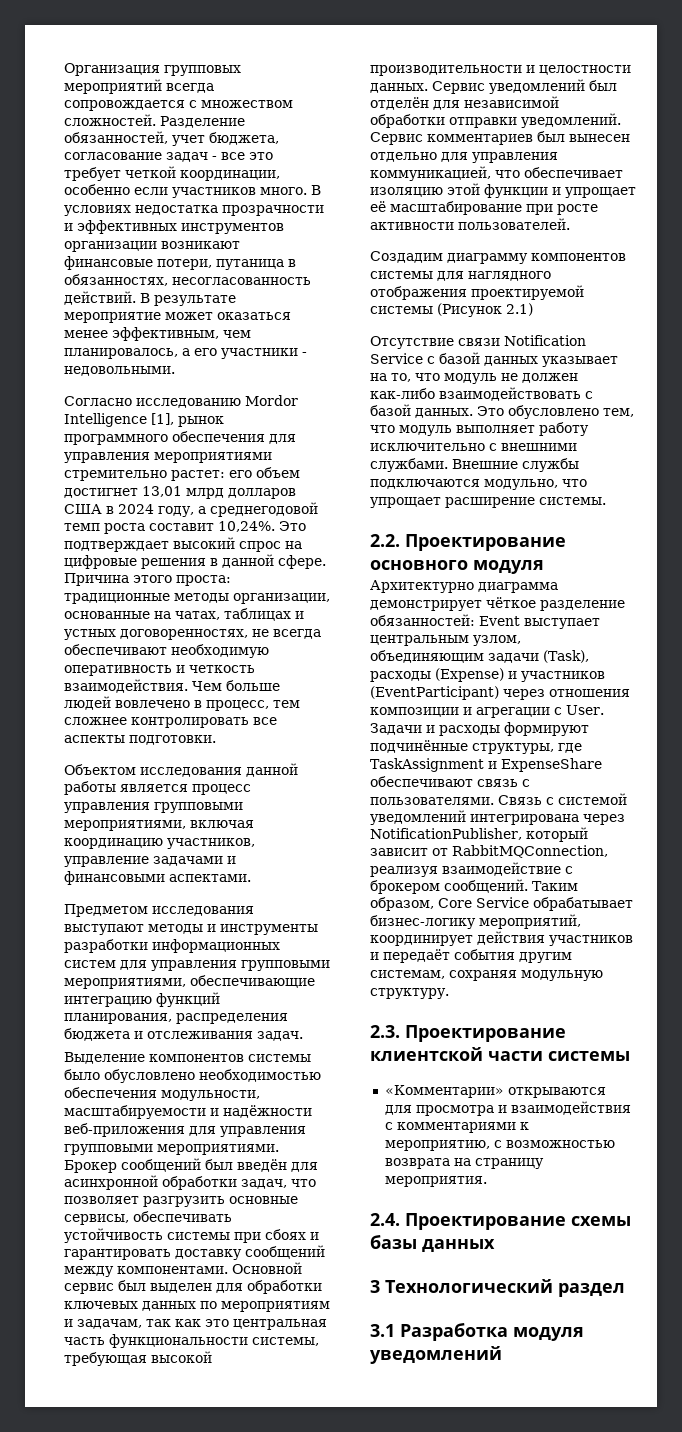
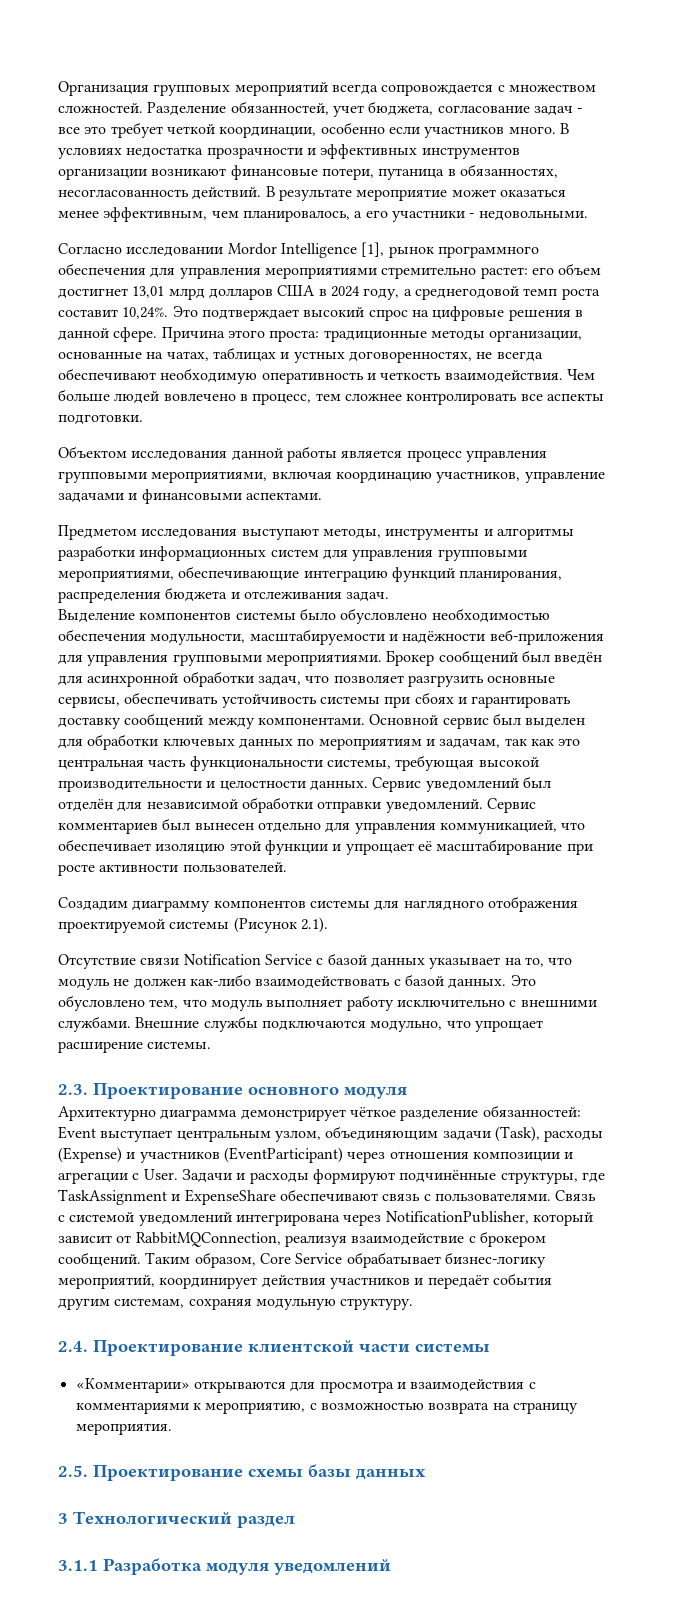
[136,398,241,408] исследованию -> [126,246,224,257] исследовании
[148,924,318,935] методы и инструменты -> [322,528,574,540] методы, инструменты и алгоритмы
[506,303,533,316] 2.1) -> [300,917,328,933] 2.1).
[370,534,400,547] 2.2. -> [58,1084,88,1095] 2.3.
[370,1025,400,1038] 2.3. -> [58,1341,88,1352] 2.4.
[370,1213,400,1226] 2.4. -> [58,1465,88,1477] 2.5.
[370,1324,395,1337] 3.1 -> [58,1560,98,1571] 3.1.1

